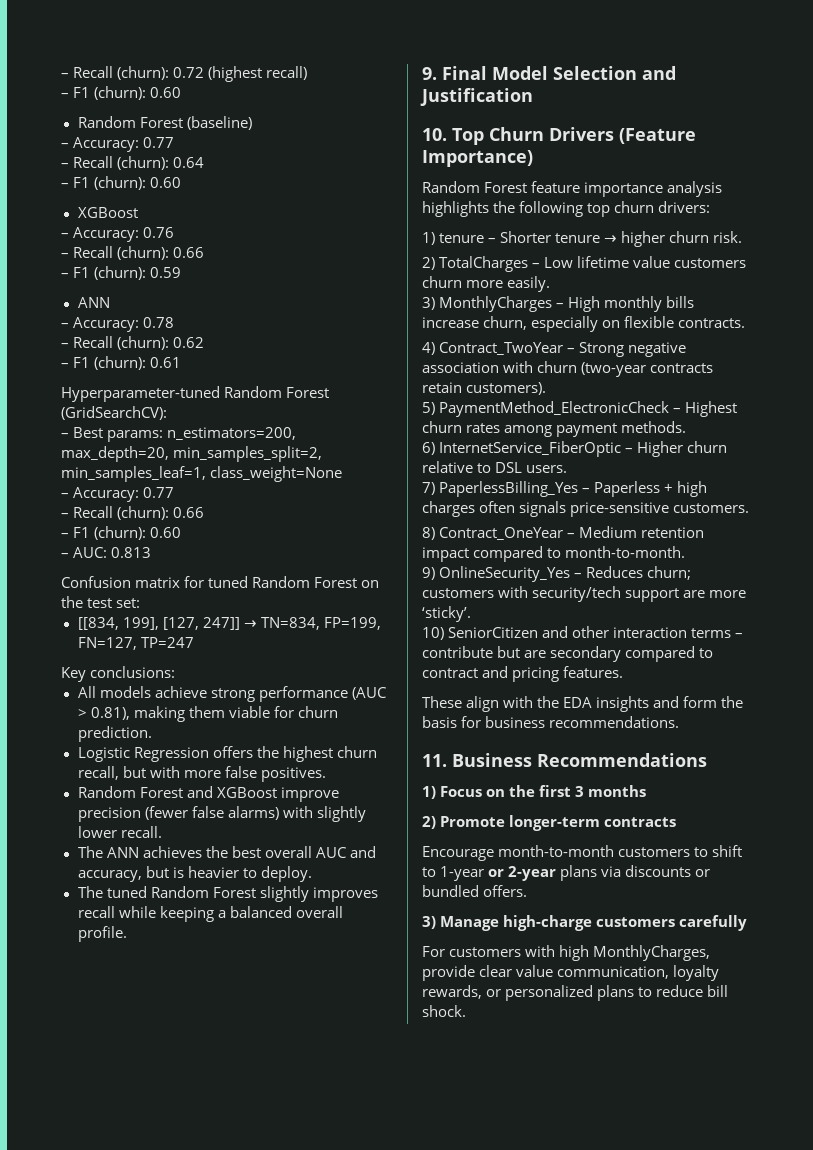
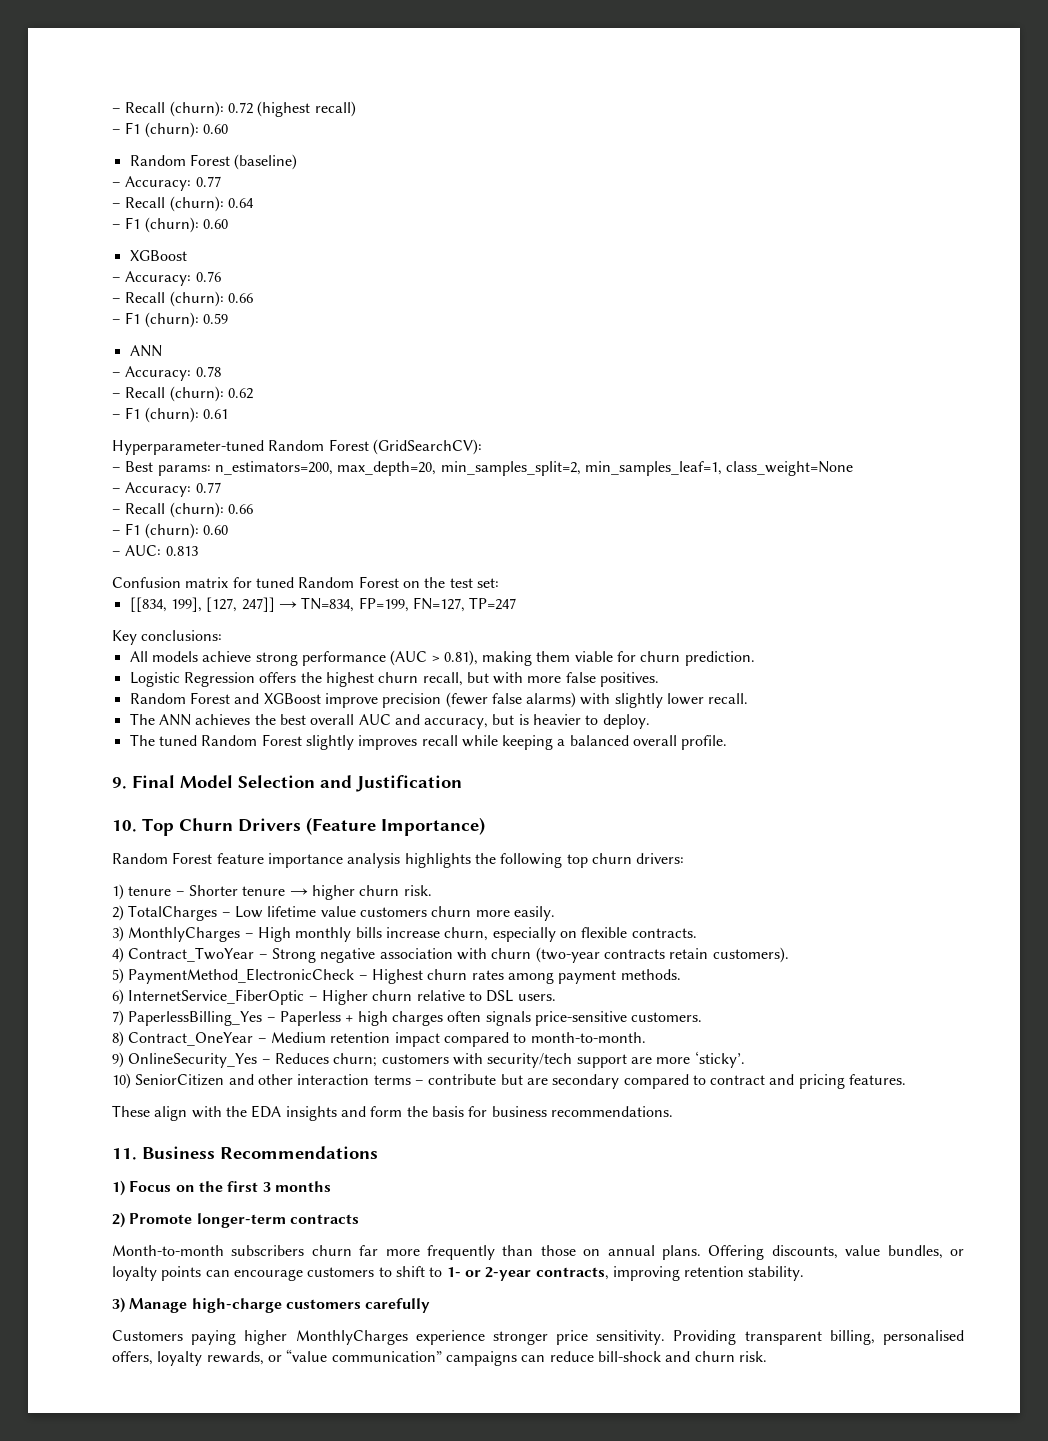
[422,845,615,861] Encourage month‑to‑month -> [112,1245,964,1260] [112,1266,303,1281] Month-to-month subscribers churn far more frequently than those on annual plans. Offering discounts, value bundles, or loyalty points can encourage
[440,866,485,881] 1‑year -> [446,1267,461,1277] 1-
[560,865,711,881] [422,885,528,897] plans via discounts or bundled offers. -> [535,1266,805,1281] contracts, improving retention stability.
[422,945,711,961] [422,965,720,981] [422,985,729,1001] [422,1005,466,1017] For customers with high MonthlyCharges, provide clear value communication, loyalty rewards, or personalized plans to reduce bill shock. -> [112,1330,964,1345] [112,1349,767,1366] Customers paying higher MonthlyCharges experience stronger price sensitivity. Providing transparent billing, personalised offers, loyalty rewards, or “value communication” campaigns can reduce bill-shock and churn risk.

